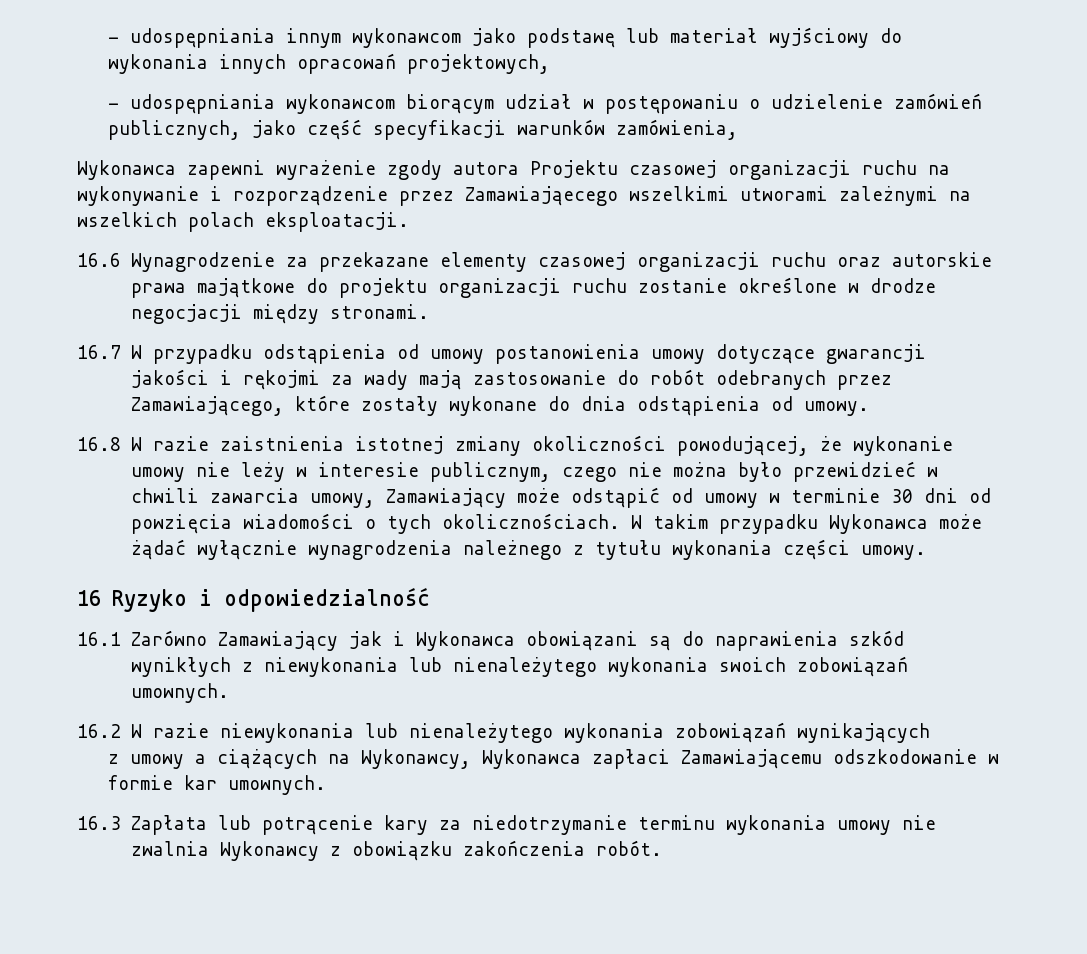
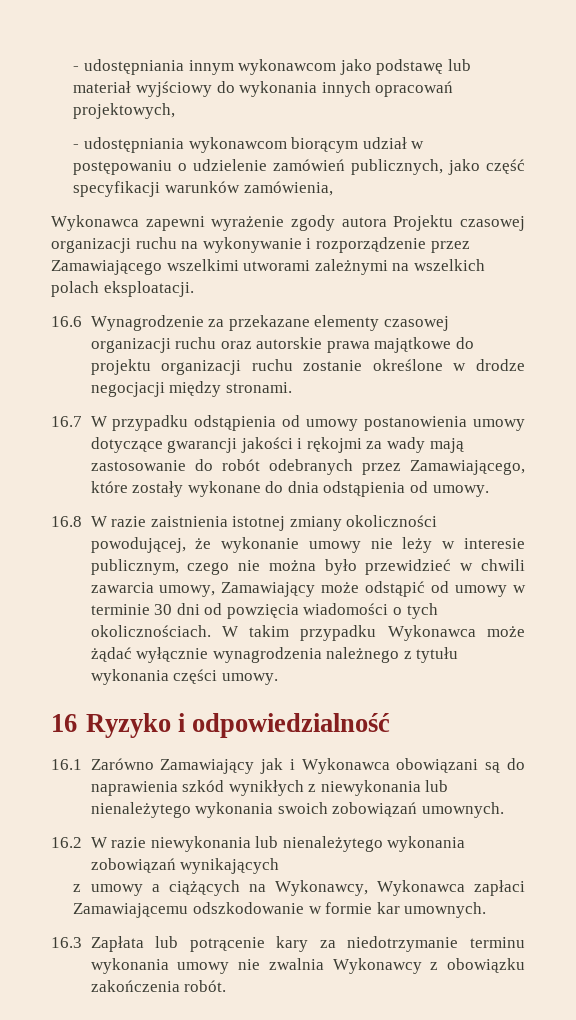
[108,28,276,48] - udospępniania -> [73,59,185,75] - udostępniania
[130,94,276,114] udospępniania -> [84,137,185,153] udostępniania
[465,186,618,206] Zamawiająecego -> [51,260,162,275] Zamawiającego

